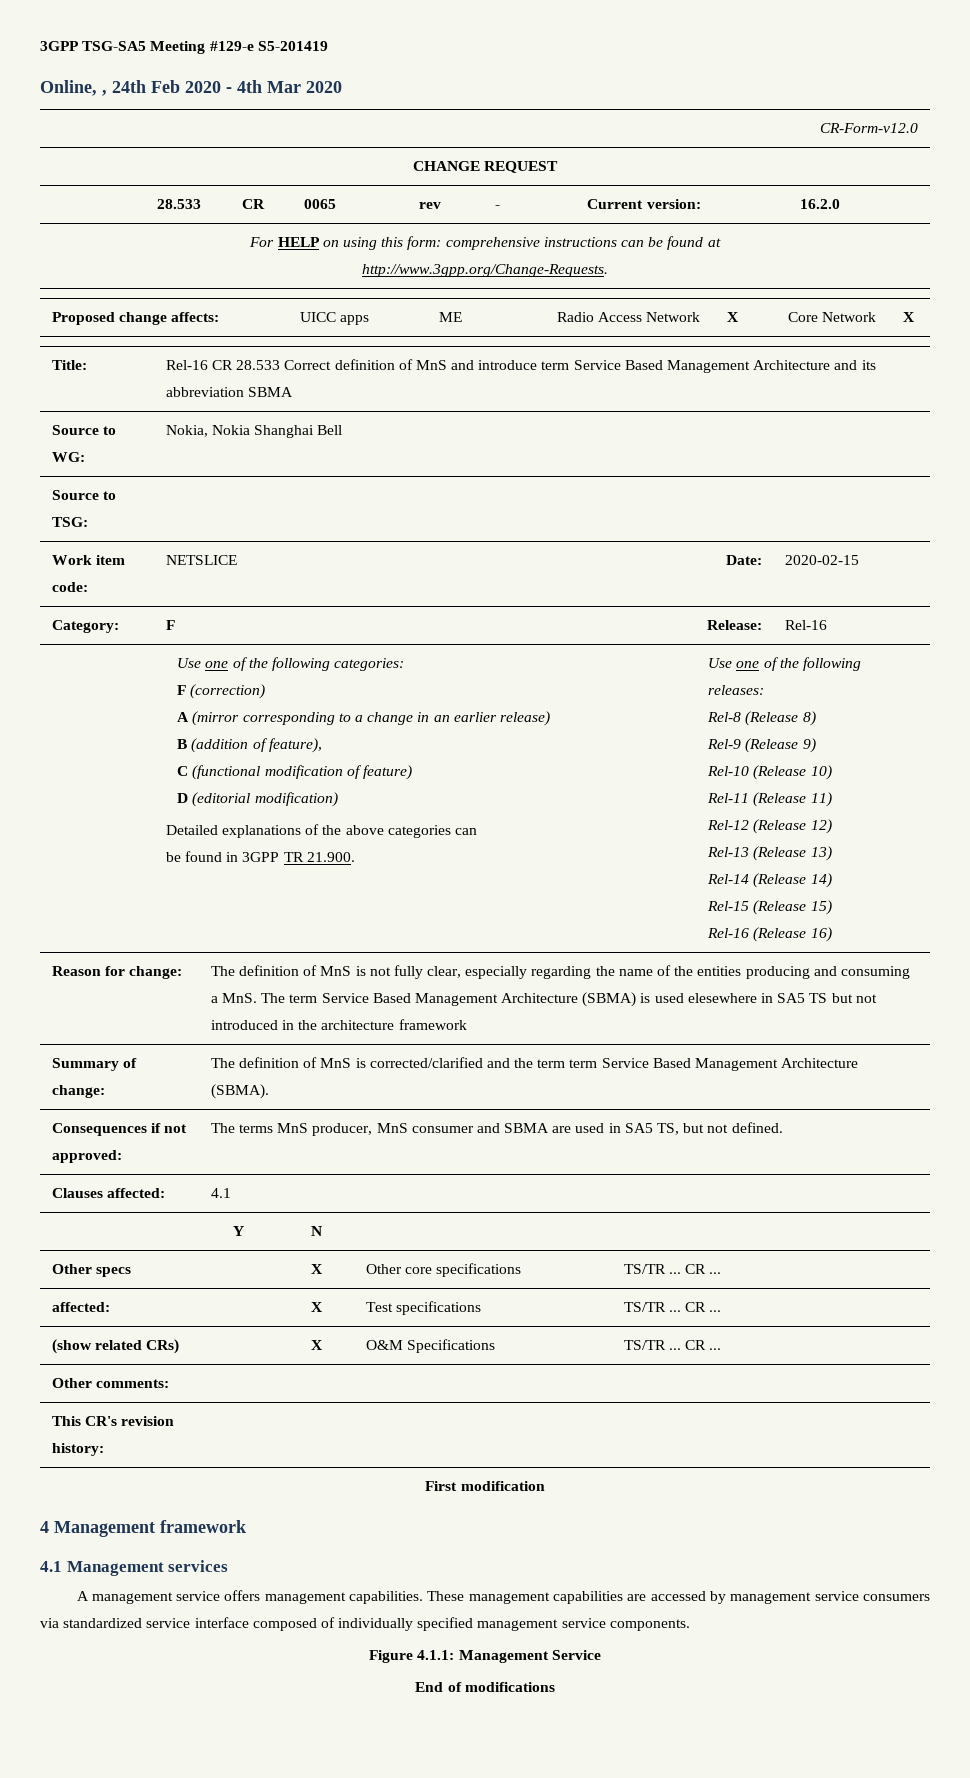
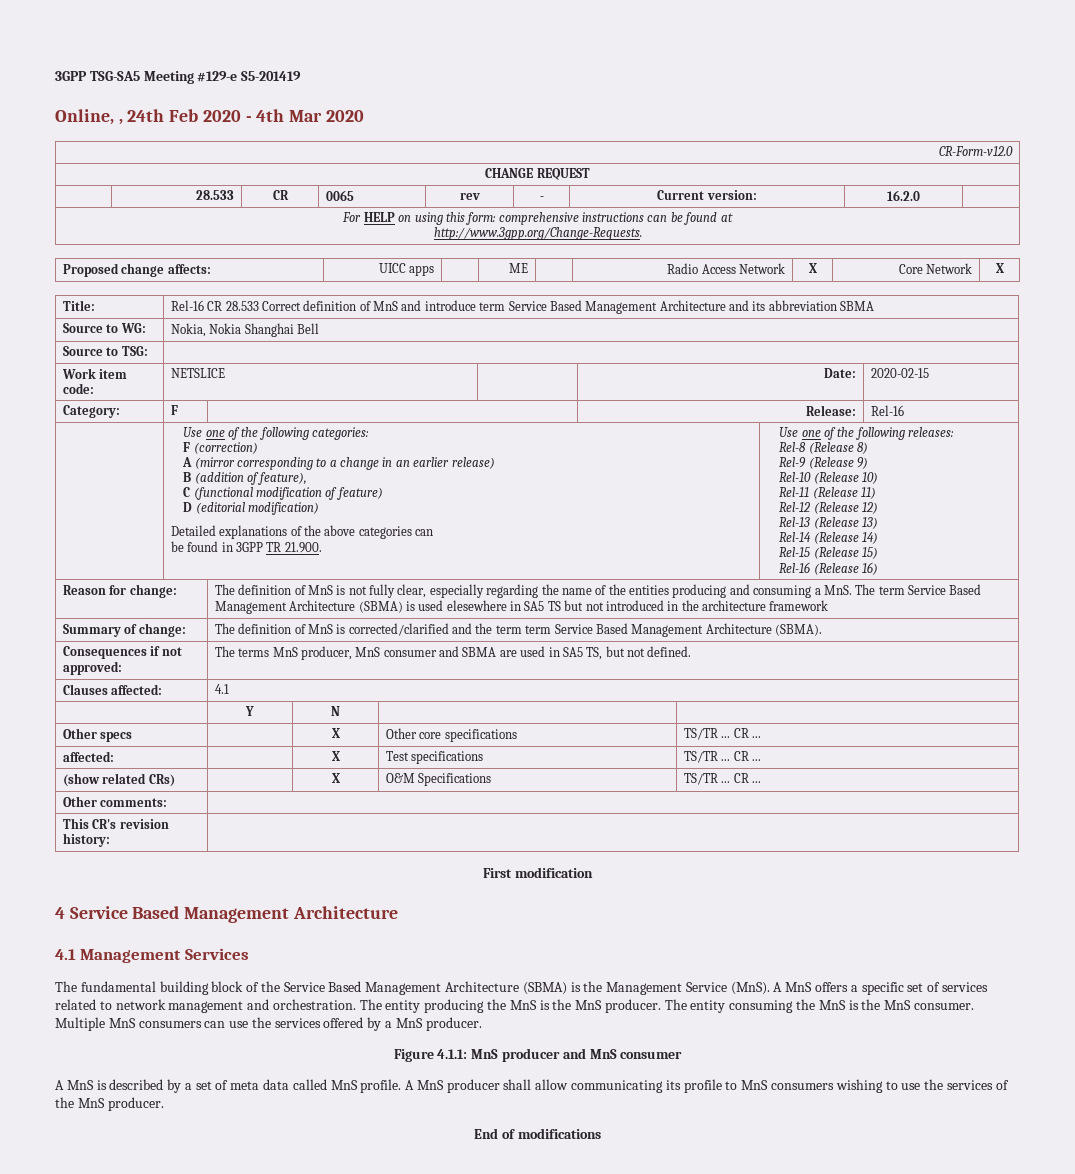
[54,1520,246,1537] [40,1560,229,1576] [76,1590,931,1604] [40,1617,690,1631] [369,1650,601,1663] Management framework // 4.1 Management services // A management service offers management capabilities. These management capabilities are accessed by management service consumers via standardized service interface composed of individually specified management service components. // Figure 4.1.1: Management Service -> [69,906,398,923] [55,948,249,963] [55,981,988,995] [55,999,974,1013] [55,1017,482,1031] [393,1048,683,1062] [55,1079,1009,1093] [55,1097,164,1111] Service Based Management Architecture // 4.1 Management Services // The fundamental building block of the Service Based Management Architecture (SBMA) is the Management Service (MnS). A MnS offers a specific set of services related to network management and orchestration. The entity producing the MnS is the MnS producer. The entity consuming the MnS is the MnS consumer. Multiple MnS consumers can use the services offered by a MnS producer. // Figure 4.1.1: MnS producer and MnS consumer // A MnS is described by a set of meta data called MnS profile. A MnS producer shall allow communicating its profile to MnS consumers wishing to use the services of the MnS producer.

